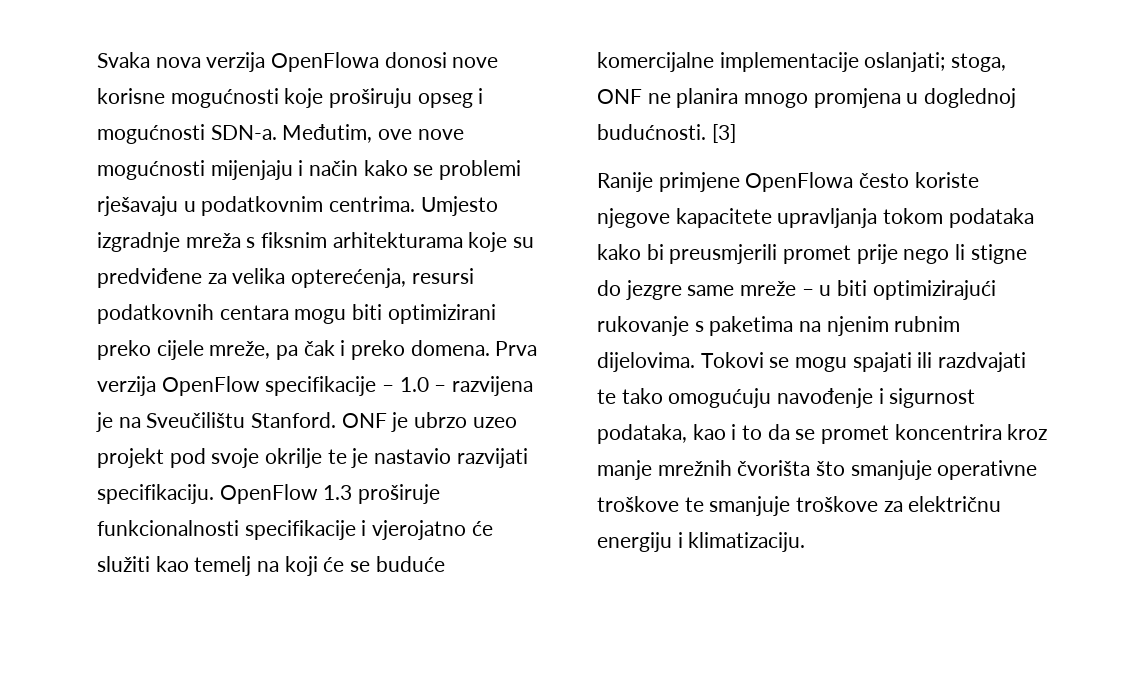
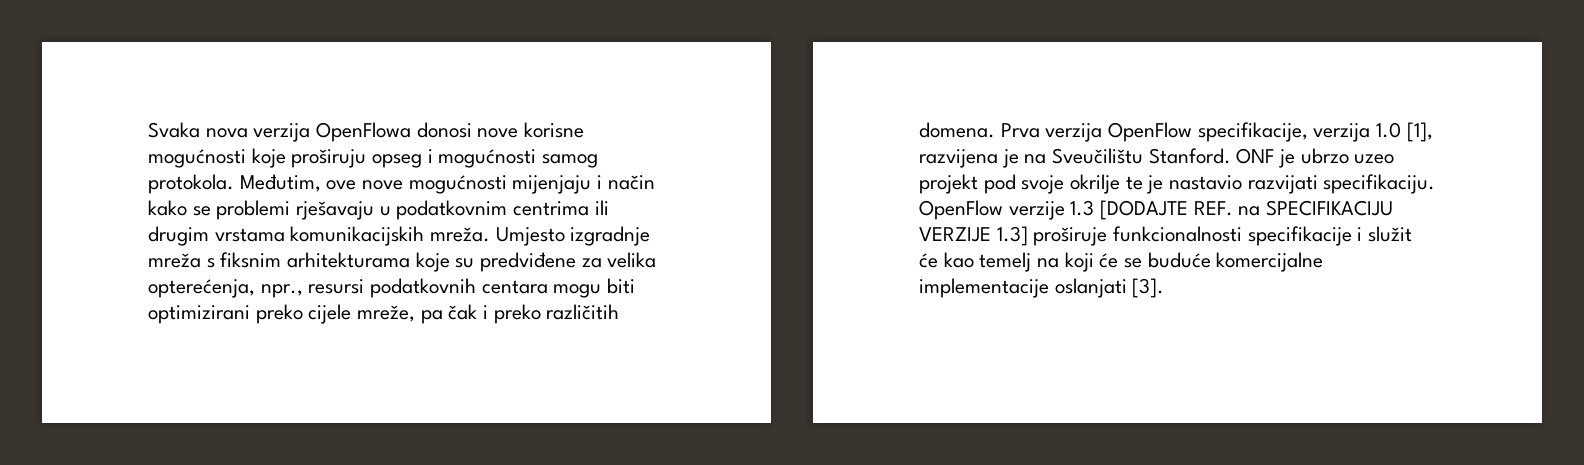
[210,125,277,140] SDN-a. -> [542,154,599,168] [148,174,234,194] samog protokola.
[329,196,416,212] centrima. -> [513,200,609,216] [148,226,491,246] centrima ili drugim vrstama komunikacijskih mreža.
(407, 278) none -> [260,284,303,298] npr.,
(406, 350) none -> [546,304,620,320] različitih
[265,376,447,396] specifikacije – 1.0 – -> [1197,122,1433,142] specifikacije, verzija 1.0 [1],
[323,485,353,500] 1.3 -> [1008,200,1394,220] [919,226,1028,246] verzije 1.3 [DODAJTE REF. na SPECIFIKACIJU VERZIJE 1.3]
[372,520,493,540] [97,556,150,572] vjerojatno će služiti -> [1368,226,1413,242] [919,253,938,268] služit će
[864,52,1007,72] [597,88,1017,108] [597,124,736,143] [597,172,979,192] [597,208,1034,228] [597,244,1027,264] [597,280,996,300] [597,316,961,336] [597,352,1027,372] [597,388,976,408] [597,424,1048,444] [597,460,1038,480] [597,496,1002,516] [597,532,806,552] oslanjati; stoga, ONF ne planira mnogo promjena u doglednoj budućnosti. [3] // Ranije primjene OpenFlowa često koriste njegove kapacitete upravljanja tokom podataka kako bi preusmjerili promet prije nego li stigne do jezgre same mreže – u biti optimizirajući rukovanje s paketima na njenim rubnim dijelovima. Tokovi se mogu spajati ili razdvajati te tako omogućuju navođenje i sigurnost podataka, kao i to da se promet koncentrira kroz manje mrežnih čvorišta što smanjuje operativne troškove te smanjuje troškove za električnu energiju i klimatizaciju. -> [1054,278,1165,298] oslanjati [3].

